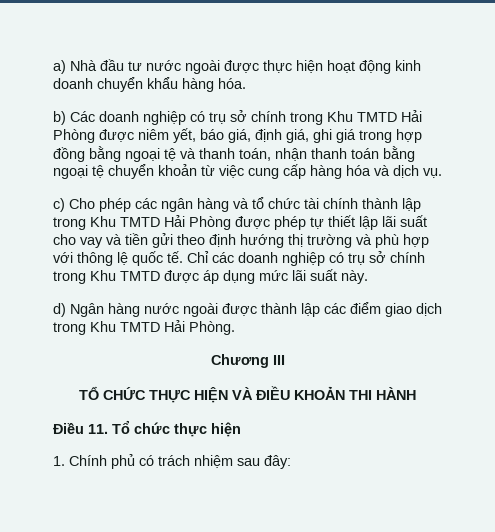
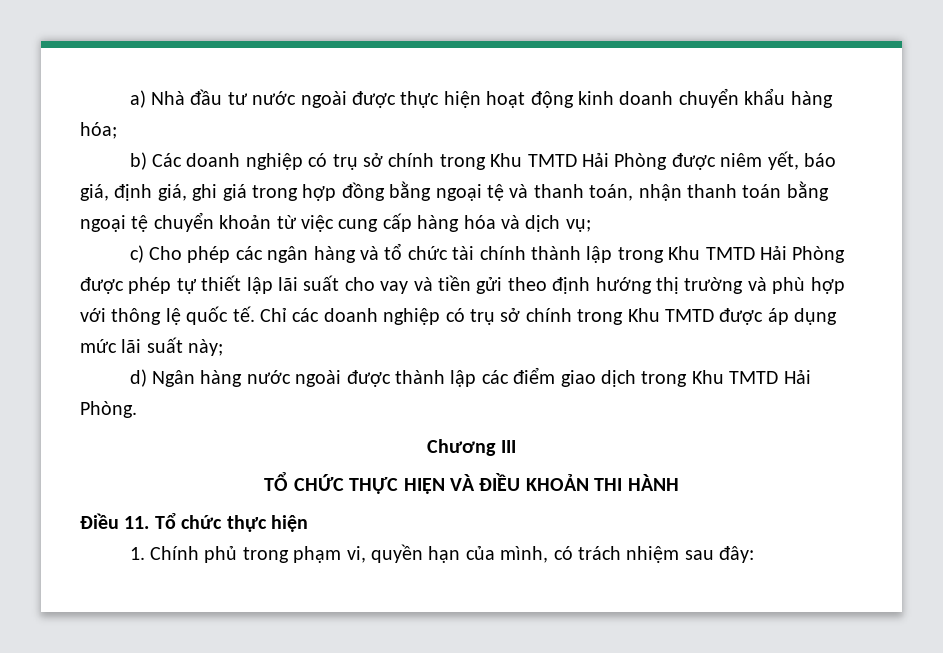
[218,78,246,89] hóa. -> [80,122,117,139] hóa;
[423,168,442,178] vụ. -> [565,219,591,232] vụ;
[341,270,368,284] này. -> [188,339,224,356] này;
(135, 461) none -> [242,544,549,563] trong phạm vi, quyền hạn của mình,

